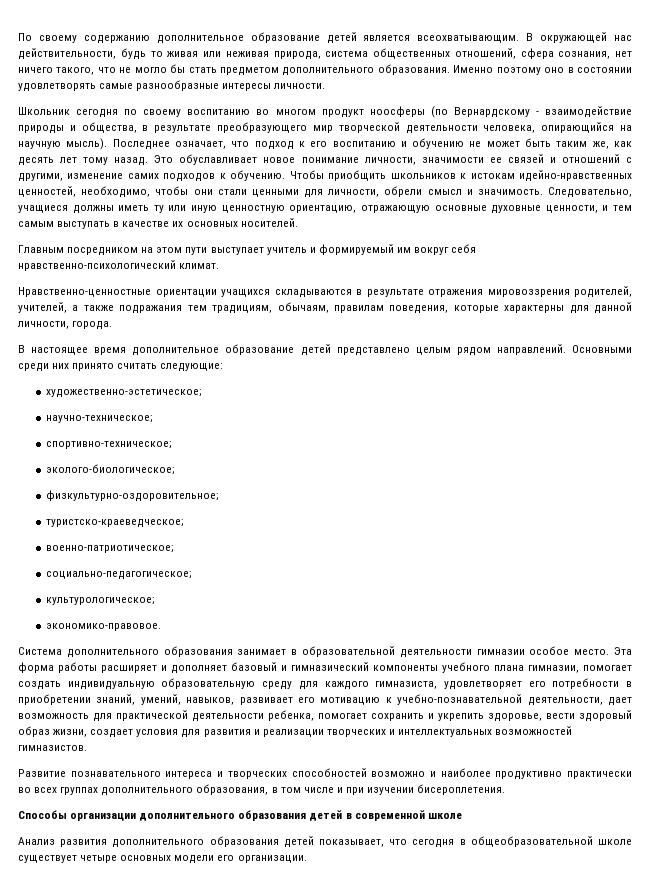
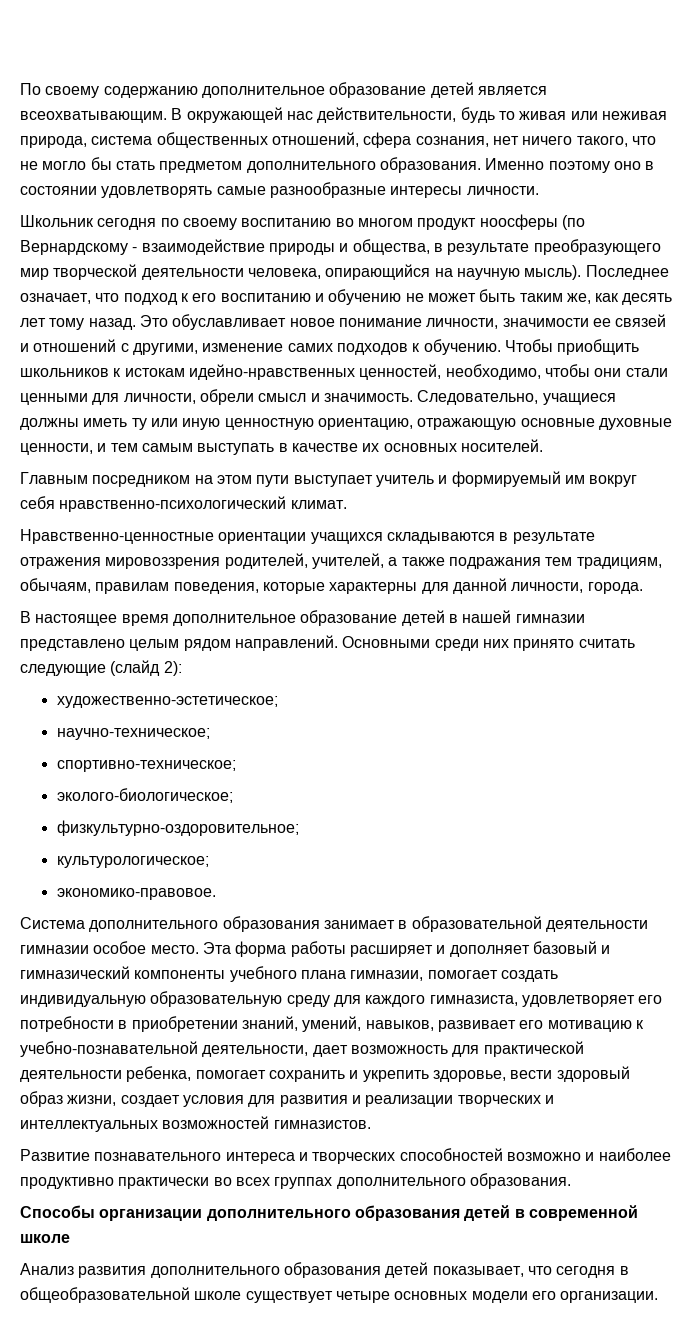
(331, 350) none -> [448,610,585,623] в нашей гимназии
[160,363,224,372] следующие: -> [20,660,182,676] следующие (слайд 2):
[45,519,184,528] [45,545,174,553] [45,571,192,580] // туристско-краеведческое; // военно-патриотическое; // социально-педагогическое; -> (299, 828) none
[196,784,506,795] образования, в том числе и при изучении бисероплетения. -> [469,1173,571,1189] образования.

